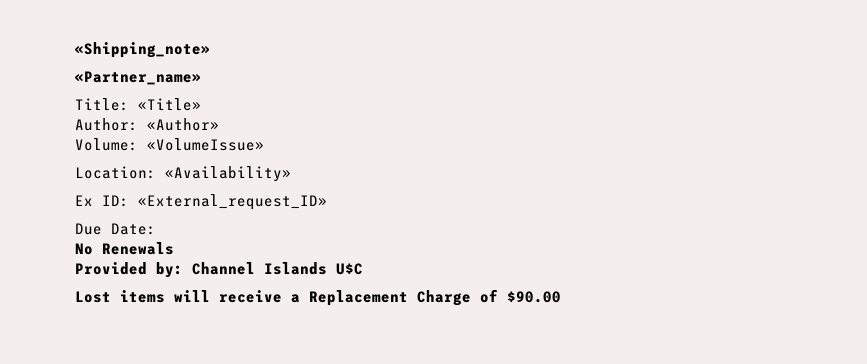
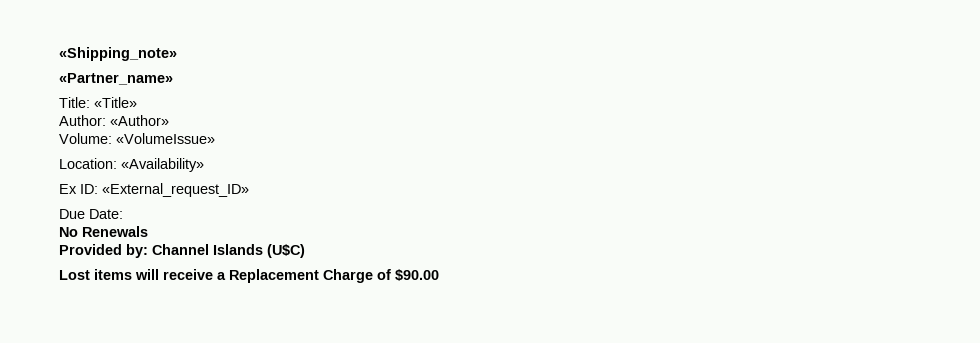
[336,263,363,275] U$C -> [267,244,305,258] (U$C)

